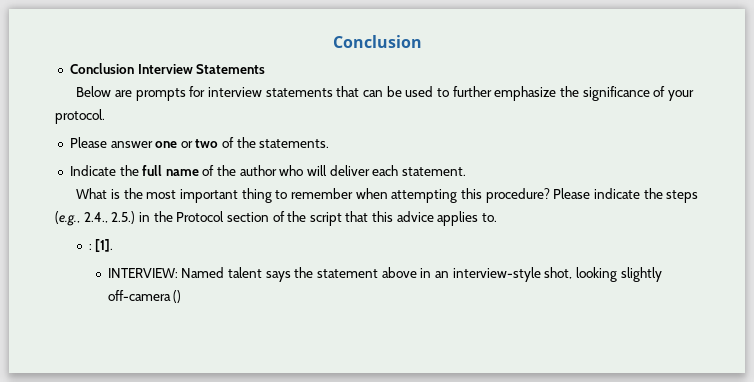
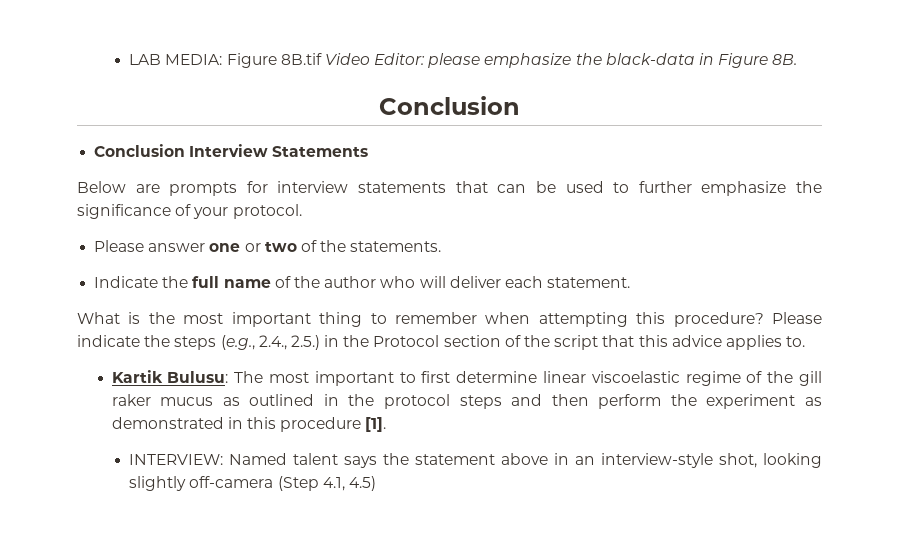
(332, 41) none -> [129,53,798,68] LAB MEDIA: Figure 8B.tif Video Editor: please emphasize the black-data in Figure 8B. //
[88,244,92,250] : -> [111,370,823,386] [111,394,822,409] [111,417,362,432] Kartik Bulusu: The most important to first determine linear viscoelastic regime of the gill raker mucus as outlined in the protocol steps and then perform the experiment as demonstrated in this procedure
[173,290,182,303] () -> [277,476,376,491] (Step 4.1, 4.5)

